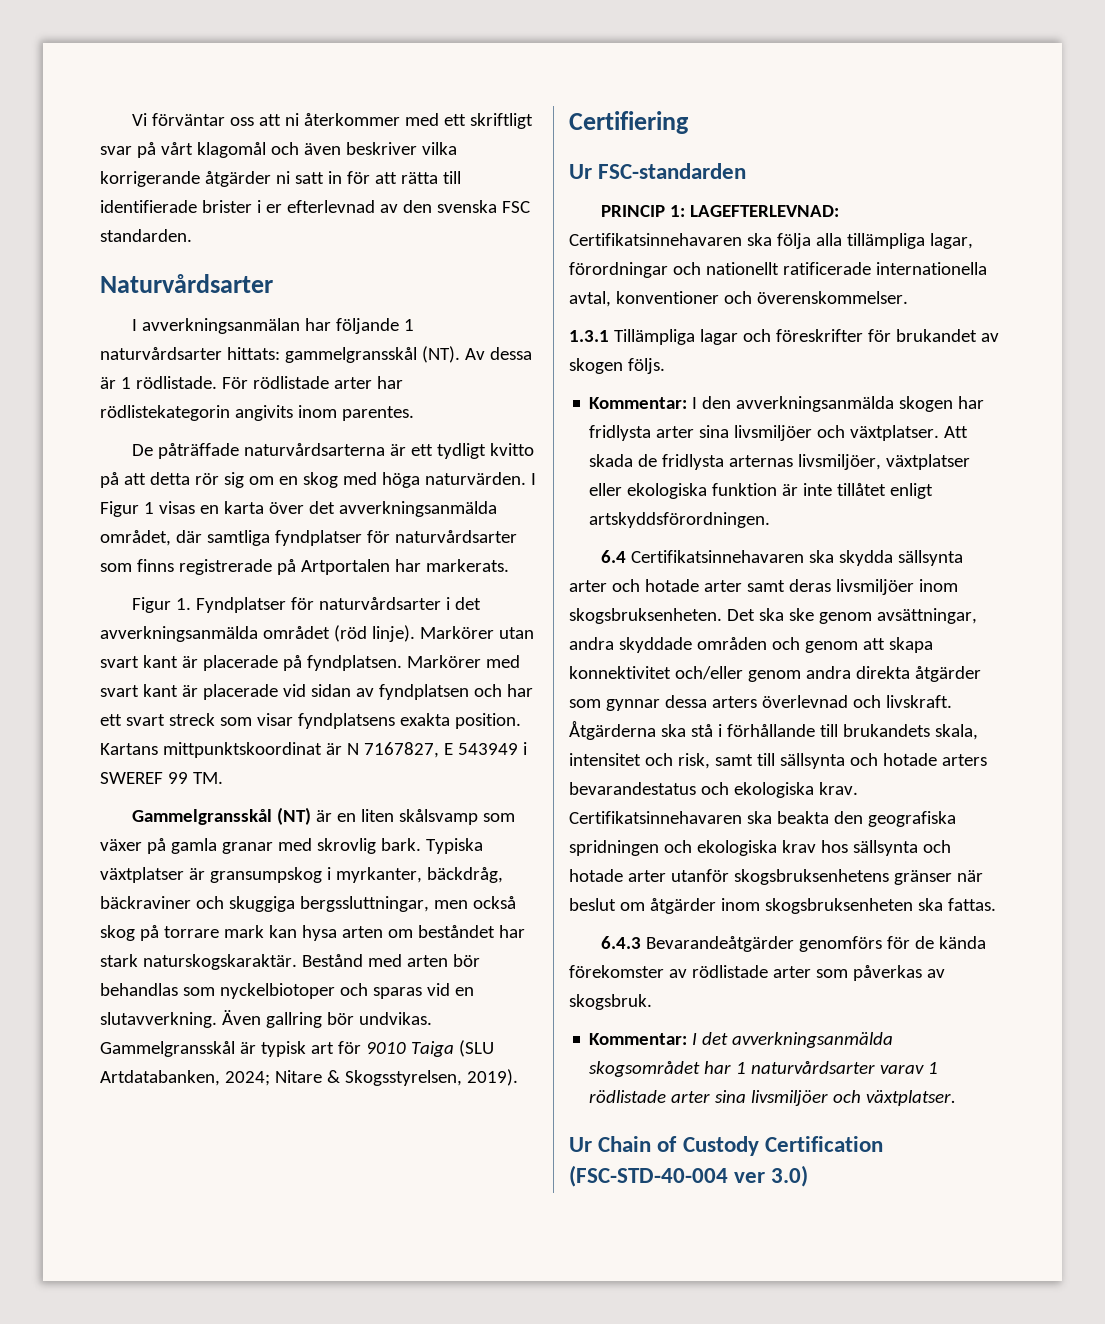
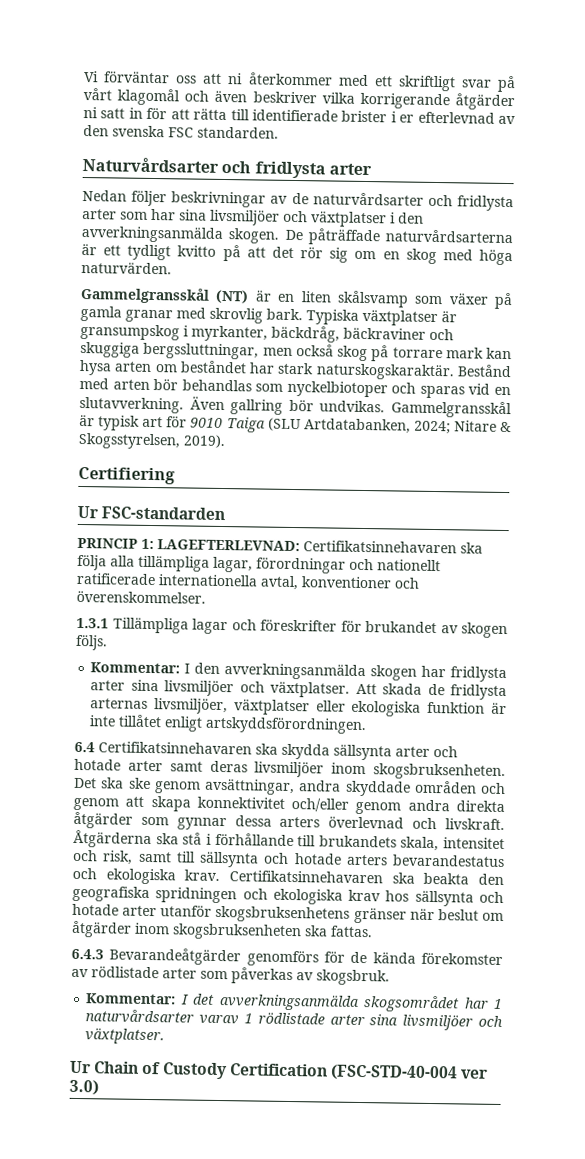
[132,318,415,334] [100,346,532,363] [100,376,403,389] [100,405,414,421] // I avverkningsanmälan har följande 1 naturvårdsarter hittats: gammelgransskål (NT). Av dessa är 1 rödlistade. För rödlistade arter har rödlistekategorin angivits inom parentes. // -> [221,160,372,179] [82,189,514,212] [82,208,424,228] [81,225,280,244] och fridlysta arter // Nedan följer beskrivningar av de naturvårdsarter och fridlysta arter som har sina livsmiljöer och växtplatser i den avverkningsanmälda skogen.
[149,472,190,485] detta -> [271,246,294,258] det
[530,473,536,485] [100,501,497,517] [100,530,517,546] [100,559,509,575] [132,597,482,613] [100,625,534,642] [100,655,520,671] [100,684,533,700] [100,713,521,729] [100,742,527,758] [100,772,223,784] I Figur 1 visas en karta över det avverkningsanmälda området, där samtliga fyndplatser för naturvårdsarter som finns registrerade på Artportalen har markerats. // Figur 1. Fyndplatser för naturvårdsarter i det avverkningsanmälda området (röd linje). Markörer utan svart kant är placerade på fyndplatsen. Markörer med svart kant är placerade vid sidan av fyndplatsen och har ett svart streck som visar fyndplatsens exakta position. Kartans mittpunktskoordinat är N 7167827, E 543949 i SWEREF 99 TM. -> (172, 268) none

